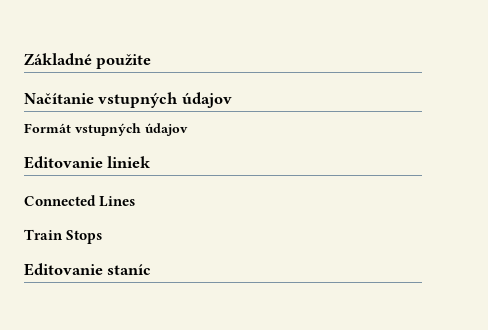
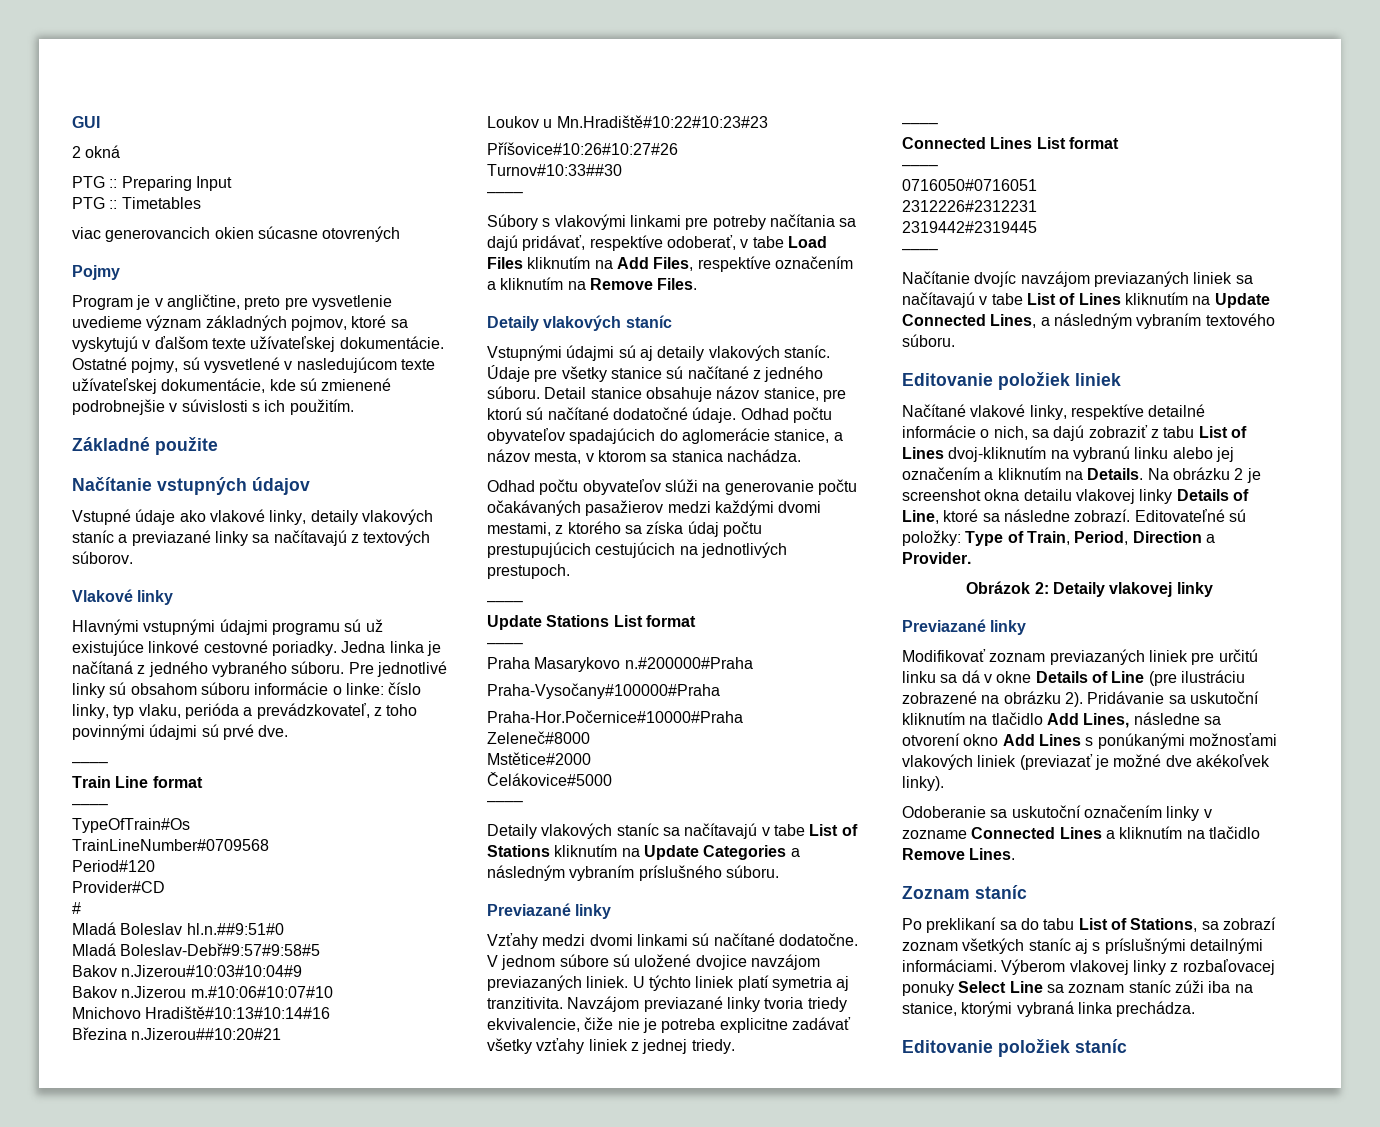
(24, 59) none -> [72,116,100,128] [72,145,121,158] [72,176,232,191] [72,197,201,209] [72,226,401,242] [72,265,120,280] [72,294,392,310] [72,315,408,331] [72,336,444,352] [72,357,435,373] [72,378,392,394] [72,399,354,415] GUI // 2 okná // PTG :: Preparing Input // PTG :: Timetables // viac generovancich okien súcasne otovrených // Pojmy // Program je v angličtine, preto pre vysvetlenie uvedieme význam základných pojmov, ktoré sa vyskytujú v ďalšom texte užívateľskej dokumentácie. Ostatné pojmy, sú vysvetlené v nasledujúcom texte užívateľskej dokumentácie, kde sú zmienené podrobnejšie v súvislosti s ich použitím. //
[24,123,188,136] [24,156,151,169] [24,195,136,207] [24,229,103,244] [24,263,103,276] Formát vstupných údajov // Editovanie liniek // Connected Lines // Train Stops // Editovanie -> [72,509,433,525] [72,530,431,546] [72,551,133,564] [72,589,174,605] [72,619,383,635] [72,640,441,656] [72,661,447,677] [72,682,422,698] [72,703,418,719] [72,724,289,740] [72,762,108,767] [72,776,203,788] [72,804,108,809] [72,818,190,833] [72,839,269,851] [72,860,155,872] [72,881,165,893] [72,902,81,914] [72,922,284,935] [72,943,321,956] [72,965,303,977] [72,986,333,998] [72,1006,331,1019] [72,1027,282,1040] [487,115,768,128] [487,142,678,155] [487,164,622,176] [487,192,523,197] [487,214,857,230] [487,235,827,251] [487,256,853,272] [487,277,698,290] [487,315,672,331] [487,345,830,361] [487,365,824,382] [487,386,846,402] [487,407,832,423] [487,428,843,444] [487,449,801,464] [487,479,857,495] [487,500,822,516] [487,521,762,537] [487,542,787,558] [487,564,570,579] [487,601,523,606] [487,615,696,630] [487,643,523,648] [487,657,753,672] [487,683,720,699] [487,710,743,723] [487,731,590,744] [487,752,591,765] [487,772,612,786] [487,801,523,806] [487,823,858,839] [487,844,800,860] [487,865,779,881] [487,903,612,919] [487,933,858,949] [487,954,820,970] [487,975,850,991] [487,996,847,1012] [487,1017,851,1033] [487,1038,735,1054] [902,123,938,128] [902,137,1119,149] [902,165,938,170] [902,179,1037,191] [902,200,1037,212] [902,221,1037,233] [902,249,938,254] [902,271,1253,287] [902,292,1270,308] [902,313,1275,329] [902,334,955,347] [902,372,1121,390] [902,404,1206,420] [902,425,1247,441] [902,446,1234,462] [902,467,1261,483] [902,489,1249,504] [902,509,1246,524] [902,530,1215,546] [902,552,971,564] [966,581,1213,597] [902,619,1027,635] [902,649,1258,665] [902,670,1245,686] [902,691,1259,707] [902,712,1221,728] [902,733,1277,749] [902,754,1270,770] [902,776,944,791] [902,805,1212,821] [902,826,1260,839] [902,848,1016,860] [902,885,1027,899] [902,917,1276,933] [902,938,1263,954] [902,959,1275,975] [902,980,1253,996] [902,1001,1196,1017] [902,1039,1070,1057] Vstupné údaje ako vlakové linky, detaily vlakových staníc a previazané linky sa načítavajú z textových súborov. // Vlakové linky // Hlavnými vstupnými údajmi programu sú už existujúce linkové cestovné poriadky. Jedna linka je načítaná z jedného vybraného súboru. Pre jednotlivé linky sú obsahom súboru informácie o linke: číslo linky, typ vlaku, perióda a prevádzkovateľ, z toho povinnými údajmi sú prvé dve. // –––– // Train Line format // –––– // TypeOfTrain#Os // TrainLineNumber#0709568 // Period#120 // Provider#CD // # // Mladá Boleslav hl.n.##9:51#0 // Mladá Boleslav-Debř#9:57#9:58#5 // Bakov n.Jizerou#10:03#10:04#9 // Bakov n.Jizerou m.#10:06#10:07#10 // Mnichovo Hradiště#10:13#10:14#16 // Březina n.Jizerou##10:20#21 // Loukov u Mn.Hradiště#10:22#10:23#23 // Příšovice#10:26#10:27#26 // Turnov#10:33##30 // –––– // Súbory s vlakovými linkami pre potreby načítania sa dajú pridávať, respektíve odoberať, v tabe Load Files kliknutím na Add Files, respektíve označením a kliknutím na Remove Files. // Detaily vlakových staníc // Vstupnými údajmi sú aj detaily vlakových staníc. Údaje pre všetky stanice sú načítané z jedného súboru. Detail stanice obsahuje názov stanice, pre ktorú sú načítané dodatočné údaje. Odhad počtu obyvateľov spadajúcich do aglomerácie stanice, a názov mesta, v ktorom sa stanica nachádza. // Odhad počtu obyvateľov slúži na generovanie počtu očakávaných pasažierov medzi každými dvomi mestami, z ktorého sa získa údaj počtu prestupujúcich cestujúcich na jednotlivých prestupoch. // –––– // Update Stations List format // –––– // Praha Masarykovo n.#200000#Praha // Praha-Vysočany#100000#Praha // Praha-Hor.Počernice#10000#Praha // Zeleneč#8000 // Mstětice#2000 // Čelákovice#5000 // –––– // Detaily vlakových staníc sa načítavajú v tabe List of Stations kliknutím na Update Categories a následným vybraním príslušného súboru. // Previazané linky // Vzťahy medzi dvomi linkami sú načítané dodatočne. V jednom súbore sú uložené dvojice navzájom previazaných liniek. U týchto liniek platí symetria aj tranzitivita. Navzájom previazané linky tvoria triedy ekvivalencie, čiže nie je potreba explicitne zadávať všetky vzťahy liniek z jednej triedy. // –––– // Connected Lines List format // –––– // 0716050#0716051 // 2312226#2312231 // 2319442#2319445 // –––– // Načítanie dvojíc navzájom previazaných liniek sa načítavajú v tabe List of Lines kliknutím na Update Connected Lines, a následným vybraním textového súboru. // Editovanie položiek liniek // Načítané vlakové linky, respektíve detailné informácie o nich, sa dajú zobraziť z tabu List of Lines dvoj-kliknutím na vybranú linku alebo jej označením a kliknutím na Details. Na obrázku 2 je screenshot okna detailu vlakovej linky Details of Line, ktoré sa následne zobrazí. Editovateľné sú položky: Type of Train, Period, Direction a Provider. // Obrázok 2: Detaily vlakovej linky // Previazané linky // Modifikovať zoznam previazaných liniek pre určitú linku sa dá v okne Details of Line (pre ilustráciu zobrazené na obrázku 2). Pridávanie sa uskutoční kliknutím na tlačidlo Add Lines, následne sa otvorení okno Add Lines s ponúkanými možnosťami vlakových liniek (previazať je možné dve akékoľvek linky). // Odoberanie sa uskutoční označením linky v zozname Connected Lines a kliknutím na tlačidlo Remove Lines. // Zoznam staníc // Po preklikaní sa do tabu List of Stations, sa zobrazí zoznam všetkých staníc aj s príslušnými detailnými informáciami. Výberom vlakovej linky z rozbaľovacej ponuky Select Line sa zoznam staníc zúži iba na stanice, ktorými vybraná linka prechádza. // Editovanie položiek

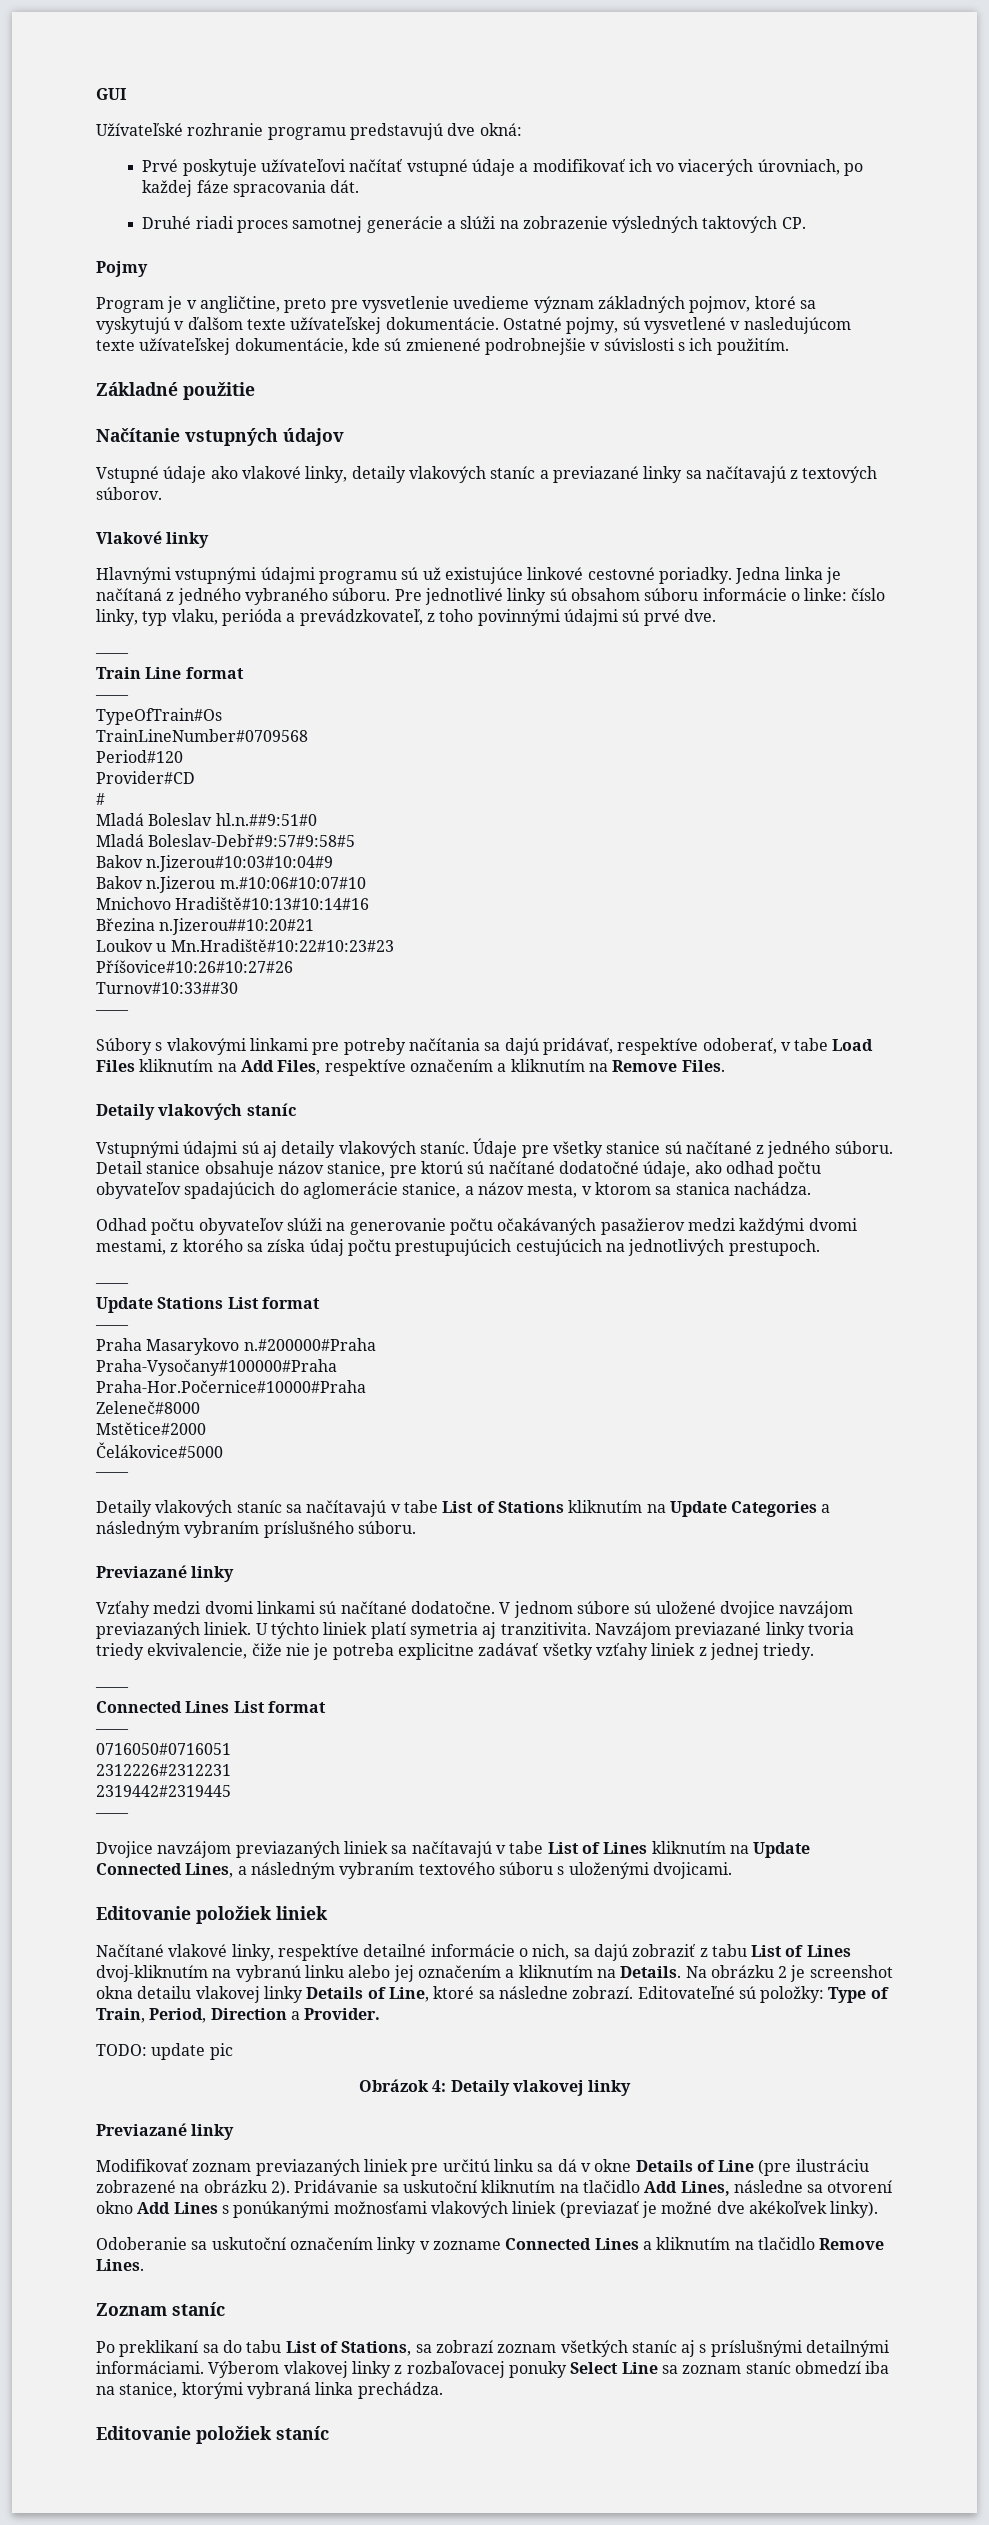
[72,145,121,158] [72,176,232,191] [72,197,201,209] [72,226,401,242] 2 okná // PTG :: Preparing Input // PTG :: Timetables // viac generovancich okien súcasne otovrených -> [96,123,522,140] [142,159,864,176] [142,180,360,197] [142,216,806,233] Užívateľské rozhranie programu predstavujú dve okná: // Prvé poskytuje užívateľovi načítať vstupné údaje a modifikovať ich vo viacerých úrovniach, po každej fáze spracovania dát. // Druhé riadi proces samotnej generácie a slúži na zobrazenie výsledných taktových CP.
[155,437,218,455] použite -> [183,382,255,400] použitie
[692,407,789,423] údaje. Odhad -> [643,1161,774,1178] údaje, ako odhad
[902,271,1017,287] Načítanie dvojíc -> [96,1841,153,1858] Dvojice
[902,334,955,347] súboru. -> [498,1862,732,1879] súboru s uloženými dvojicami.
(971, 558) none -> [96,2043,233,2060] // TODO: update pic
[1034,582,1049,594] 2: -> [432,2080,447,2092] 4:
[1174,980,1204,993] zúži -> [794,2361,861,2374] obmedzí

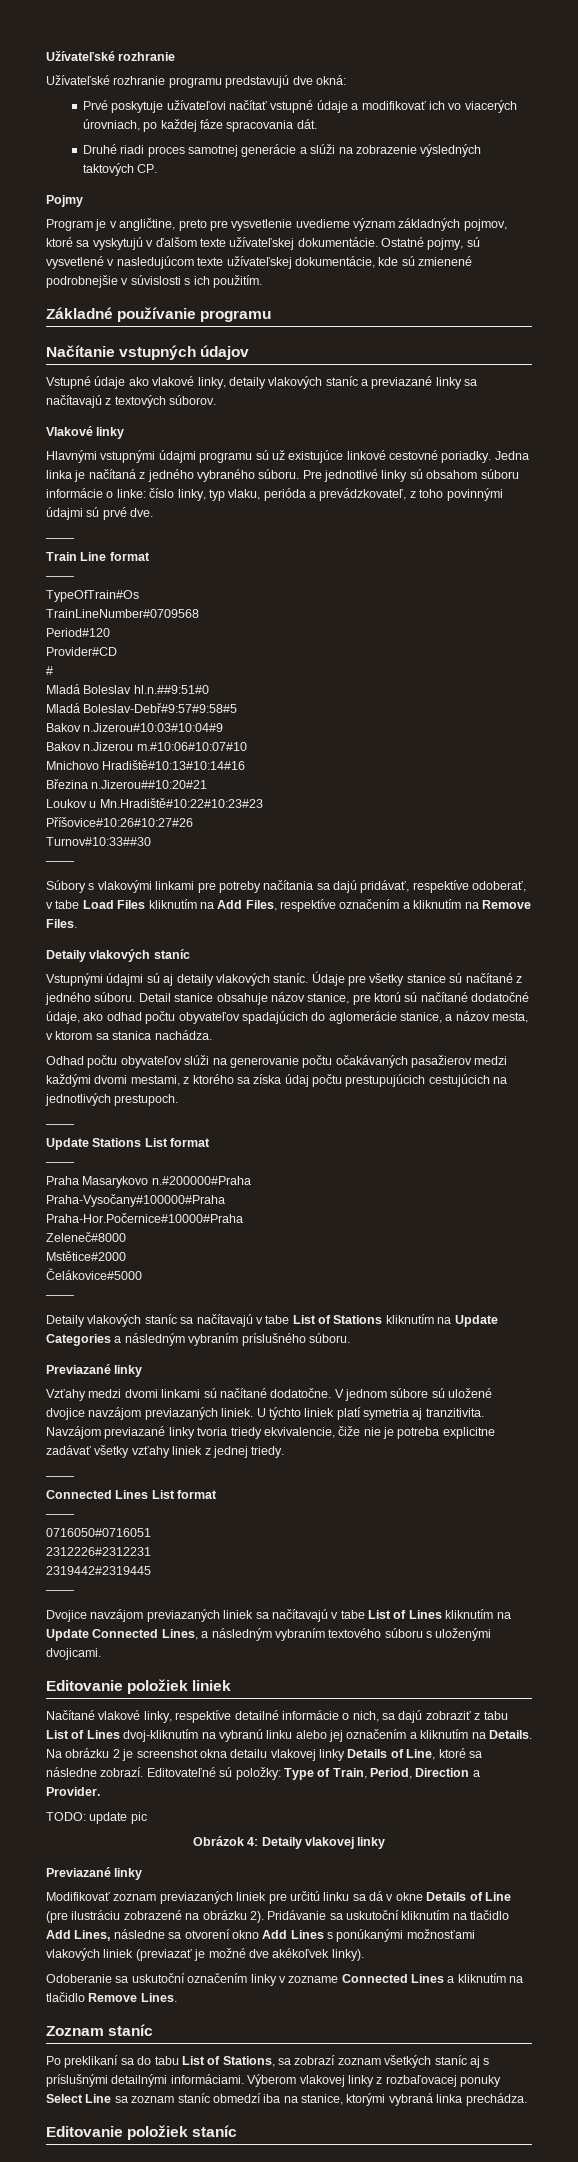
[96,88,126,100] GUI -> [46,51,176,61] Užívateľské rozhranie
[183,382,255,400] použitie -> [117,307,272,322] používanie programu

